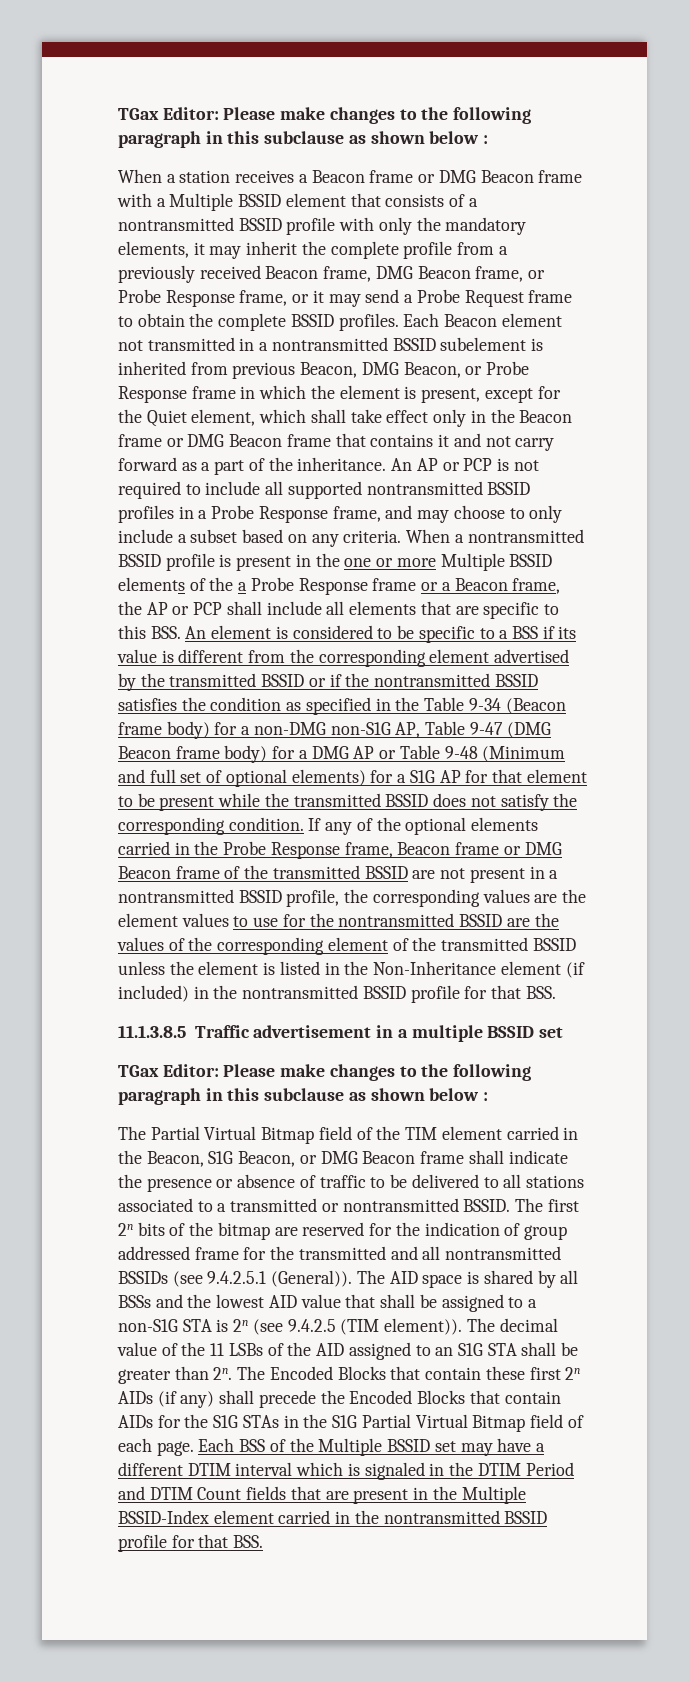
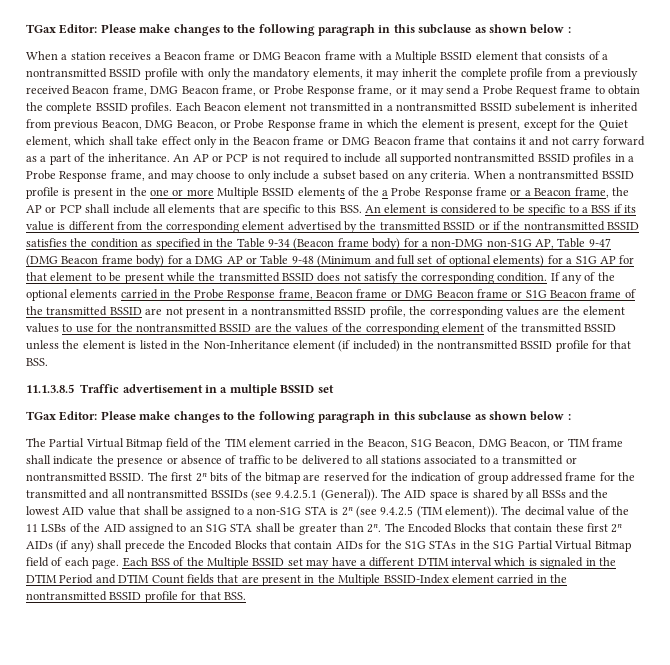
(220, 872) none -> [511,289,622,298] or S1G Beacon frame
[299,1151,416,1164] or DMG Beacon -> [478,438,590,449] DMG Beacon, or TIM

